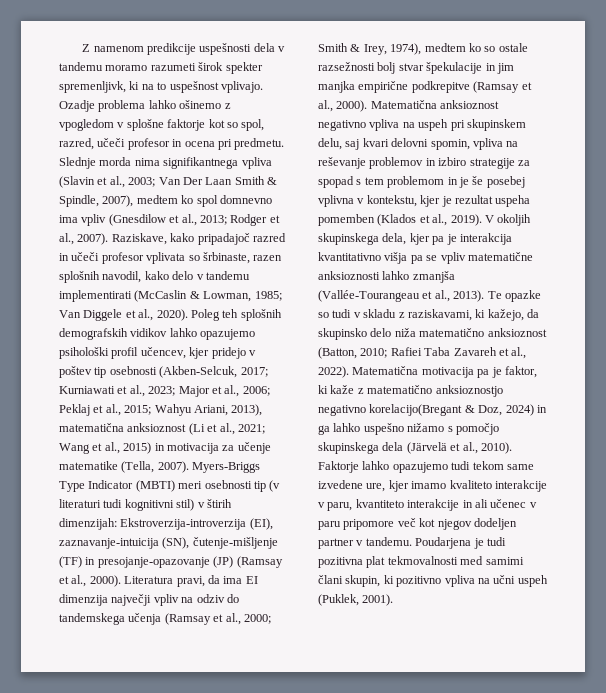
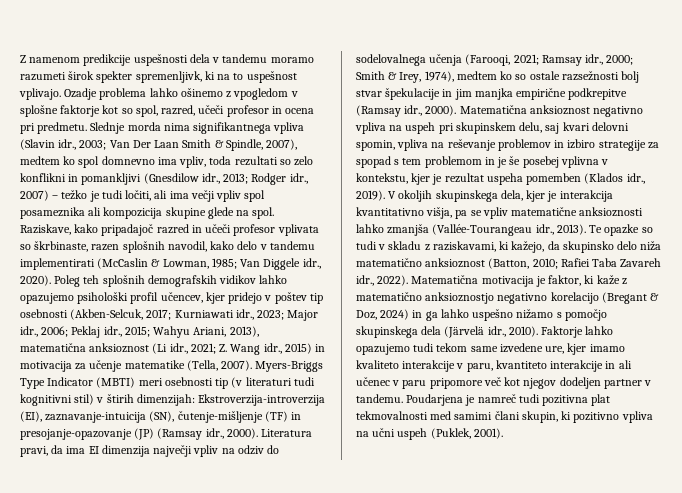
[97,176,125,188] et al., -> [58,139,77,150] idr.,
[81,214,280,226] [59,233,109,245] vpliv (Gnesdilow et al., 2013; Rodger et al., 2007). -> [179,156,314,168] [20,173,308,185] [20,190,266,202] [20,207,275,219] vpliv, toda rezultati so zelo konflikni in pomankljivi (Gnesdilow idr., 2013; Rodger idr., 2007) – težko je tudi ločiti, ali ima večji vpliv spol posameznika ali kompozicija skupine glede na spol.
[202,252,250,264] šrbinaste, -> [34,241,89,252] škrbinaste,
[125,309,154,321] et al., -> [302,258,321,269] idr.,
[117,385,270,397] [59,404,121,416] et al., 2023; Major et al., 2006; Peklaj et al., -> [235,309,319,321] [20,326,122,338] idr., 2023; Major idr., 2006; Peklaj idr.,
[207,423,265,435] [59,442,120,454] et al., 2021; Wang et al., -> [169,343,282,355] idr., 2021; Z. Wang idr.,
[59,575,87,587] et al., -> [205,428,224,439] idr.,
[59,613,241,625] tandemskega učenja (Ramsay et al., -> [356,54,604,66] sodelovalnega učenja (Farooqi, 2021; Ramsay idr.,
[521,82,532,90] [318,100,333,112] et al., -> [404,105,423,116] idr.,
[419,214,448,226] et al., -> [626,173,645,184] idr.,
[432,236,445,245] pa -> (546, 196) none
[384,252,408,264] višja -> [426,207,453,219] višja,
[422,290,450,302] et al., -> [535,224,554,235] idr.,
[498,347,527,359] et al., -> [356,275,374,286] idr.,
[477,369,490,378] pa -> (534, 281) none
[369,404,463,416] korelacijo(Bregant -> [550,292,647,304] korelacijo (Bregant
[450,442,478,454] et al., -> [487,326,506,337] idr.,
(484, 543) none -> [477,394,516,403] namreč

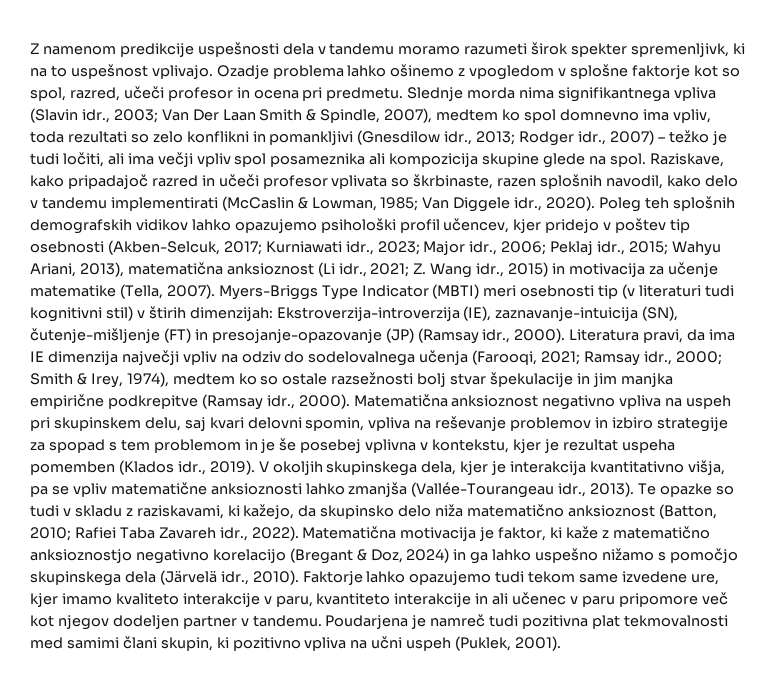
[20,411,42,422] (EI), -> [463,306,492,321] (IE),
[264,411,288,422] (TF) -> [163,328,191,343] (FT)
[88,446,99,454] EI -> [30,351,44,362] IE

